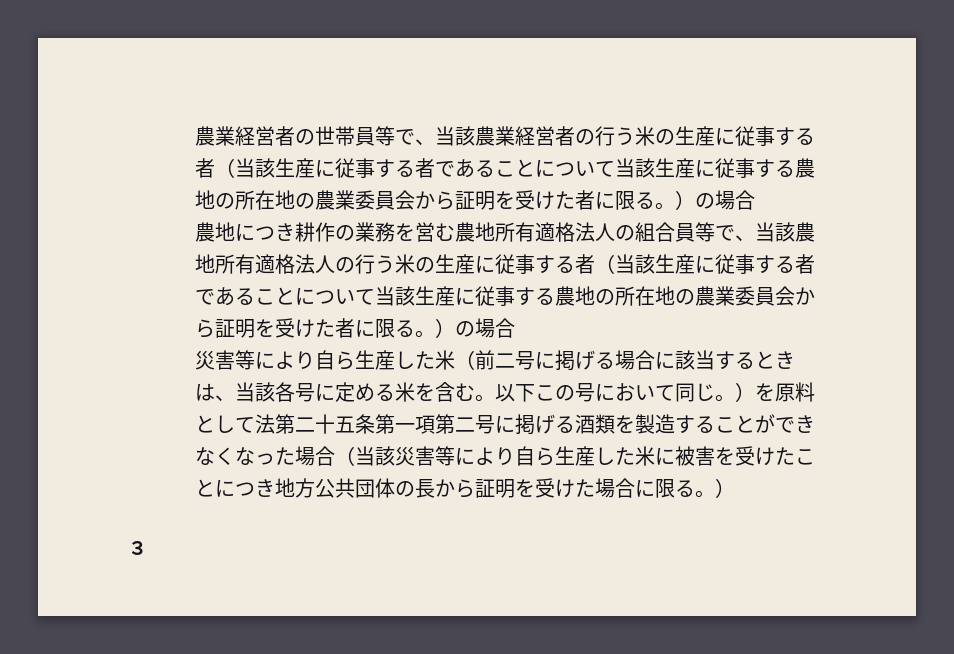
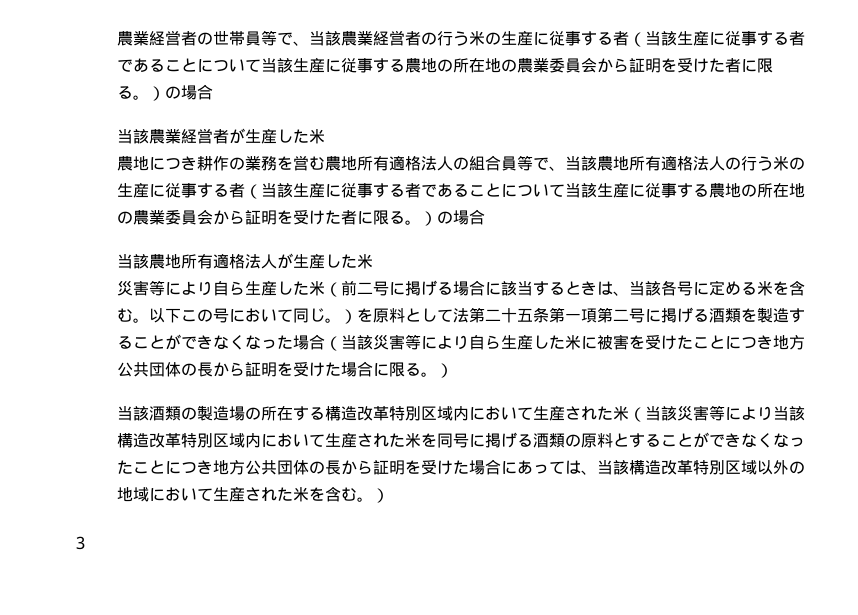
(755, 200) none -> [117,128,326,144] // 当該農業経営者が生産した米
(515, 328) none -> [117,253,374,269] // 当該農地所有適格法人が生産した米
(735, 488) none -> [117,405,806,422] [117,432,806,448] [117,459,806,475] [117,486,390,503] // 当該酒類の製造場の所在する構造改革特別区域内において生産された米（当該災害等により当該構造改革特別区域内において生産された米を同号に掲げる酒類の原料とすることができなくなったことにつき地方公共団体の長から証明を受けた場合にあっては、当該構造改革特別区域以外の地域において生産された米を含む。）

